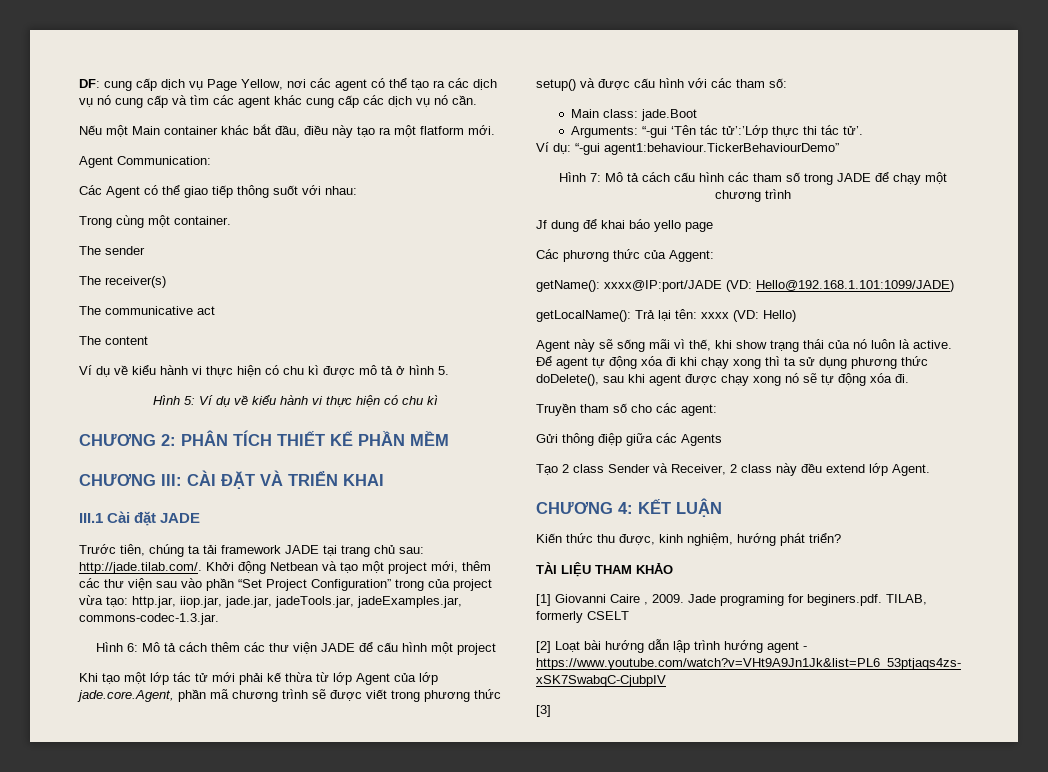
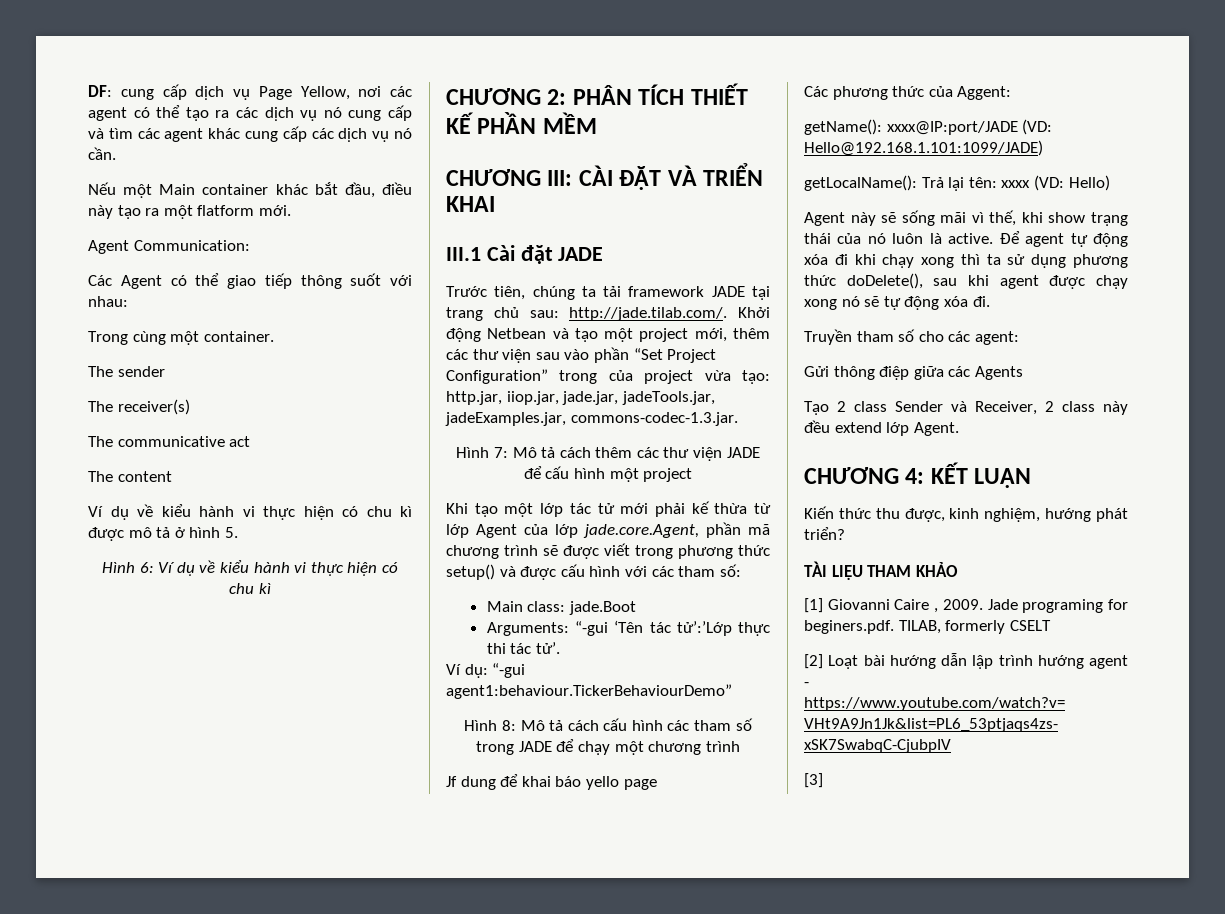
[184,396,195,405] 5: -> [139,562,154,573] 6:
[126,643,138,652] 6: -> [493,447,508,458] 7:
[589,173,601,182] 7: -> [501,720,516,731] 8:

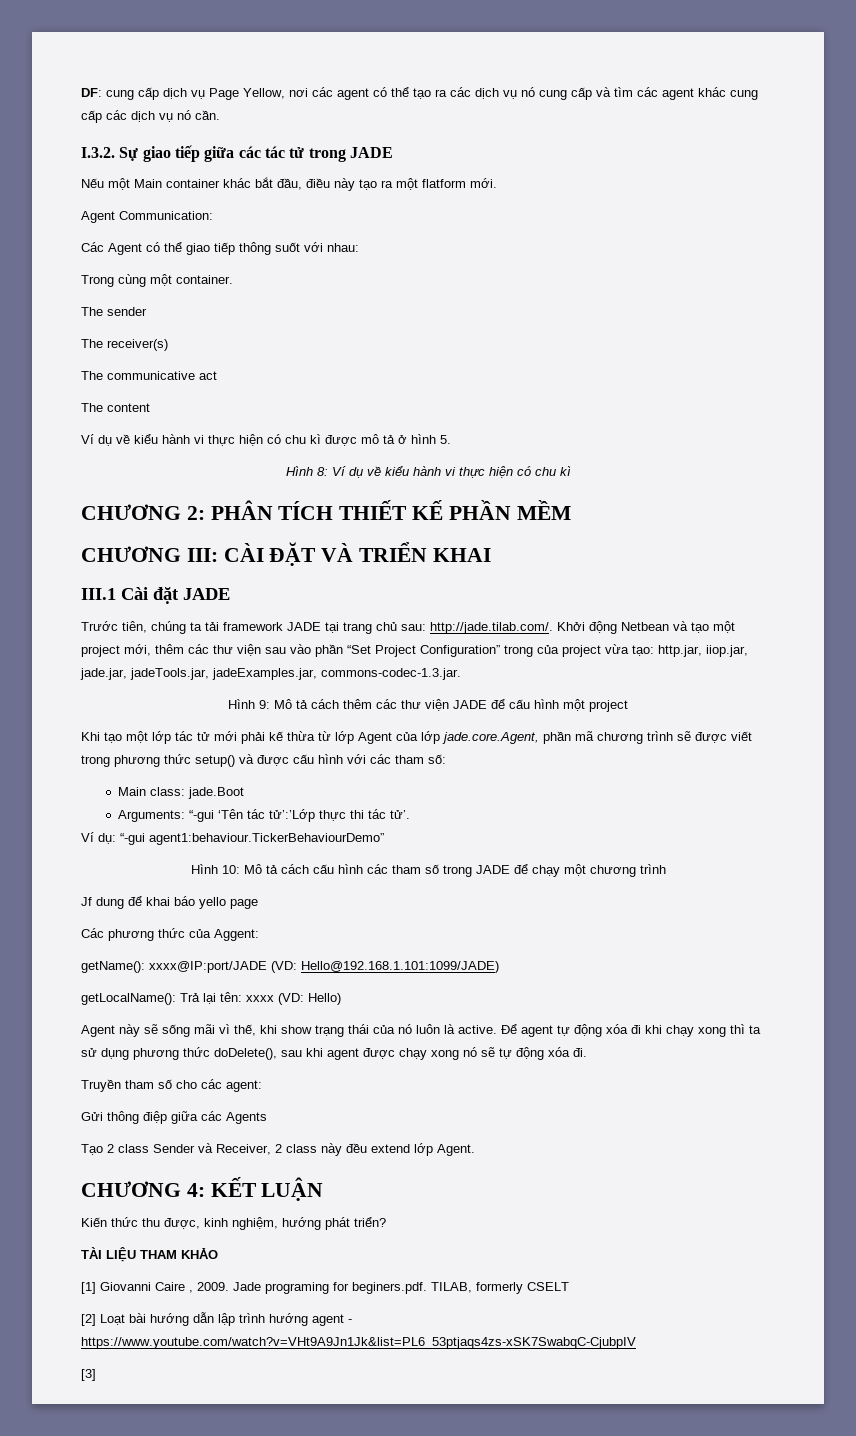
(116, 153) none -> [81,145,393,162] // I.3.2. Sự giao tiếp giữa các tác tử trong JADE
[139,562,154,573] 6: -> [316,467,328,476] 8:
[493,447,508,458] 7: -> [259,700,270,709] 9:
[501,720,516,731] 8: -> [221,865,240,874] 10:

